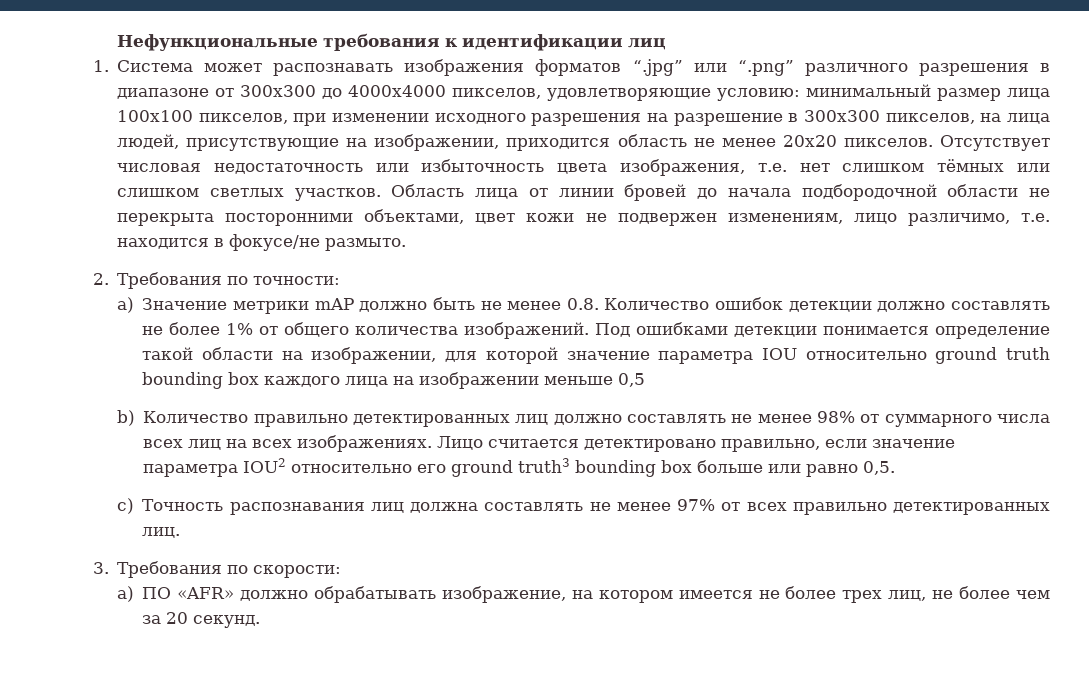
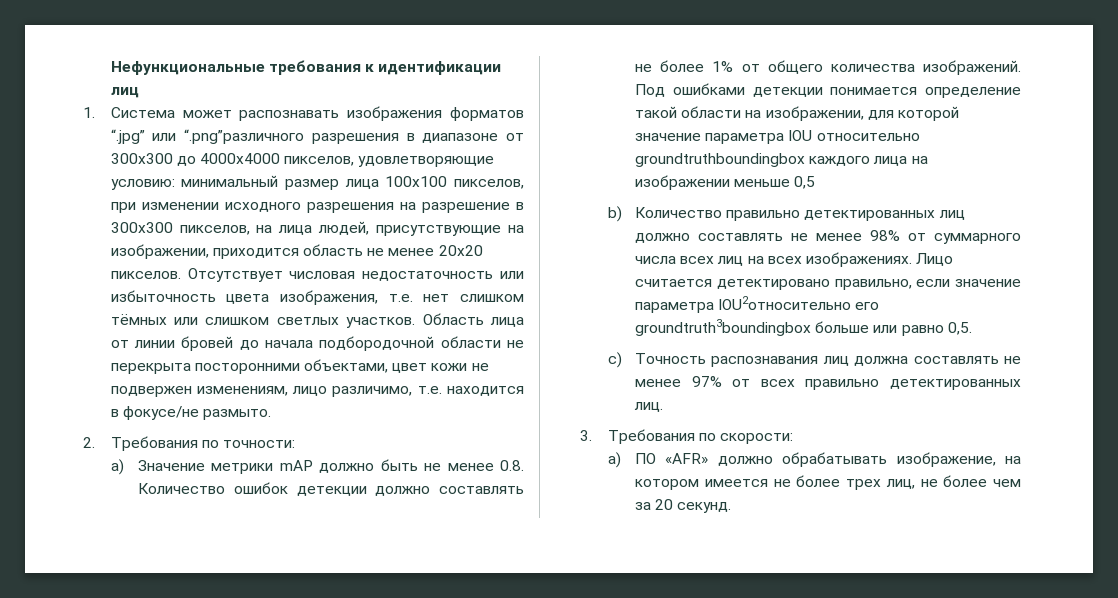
[737,60,908,76] “.png” различного -> [184,129,305,144] “.png”различного
[935,347,1050,364] [142,372,260,389] ground truth bounding box -> [635,153,806,167] groundtruthboundingbox
[243,458,693,477] IOU2 относительно его ground truth3 bounding box -> [718,296,880,310] [635,319,812,336] IOU2относительно его groundtruth3boundingbox

